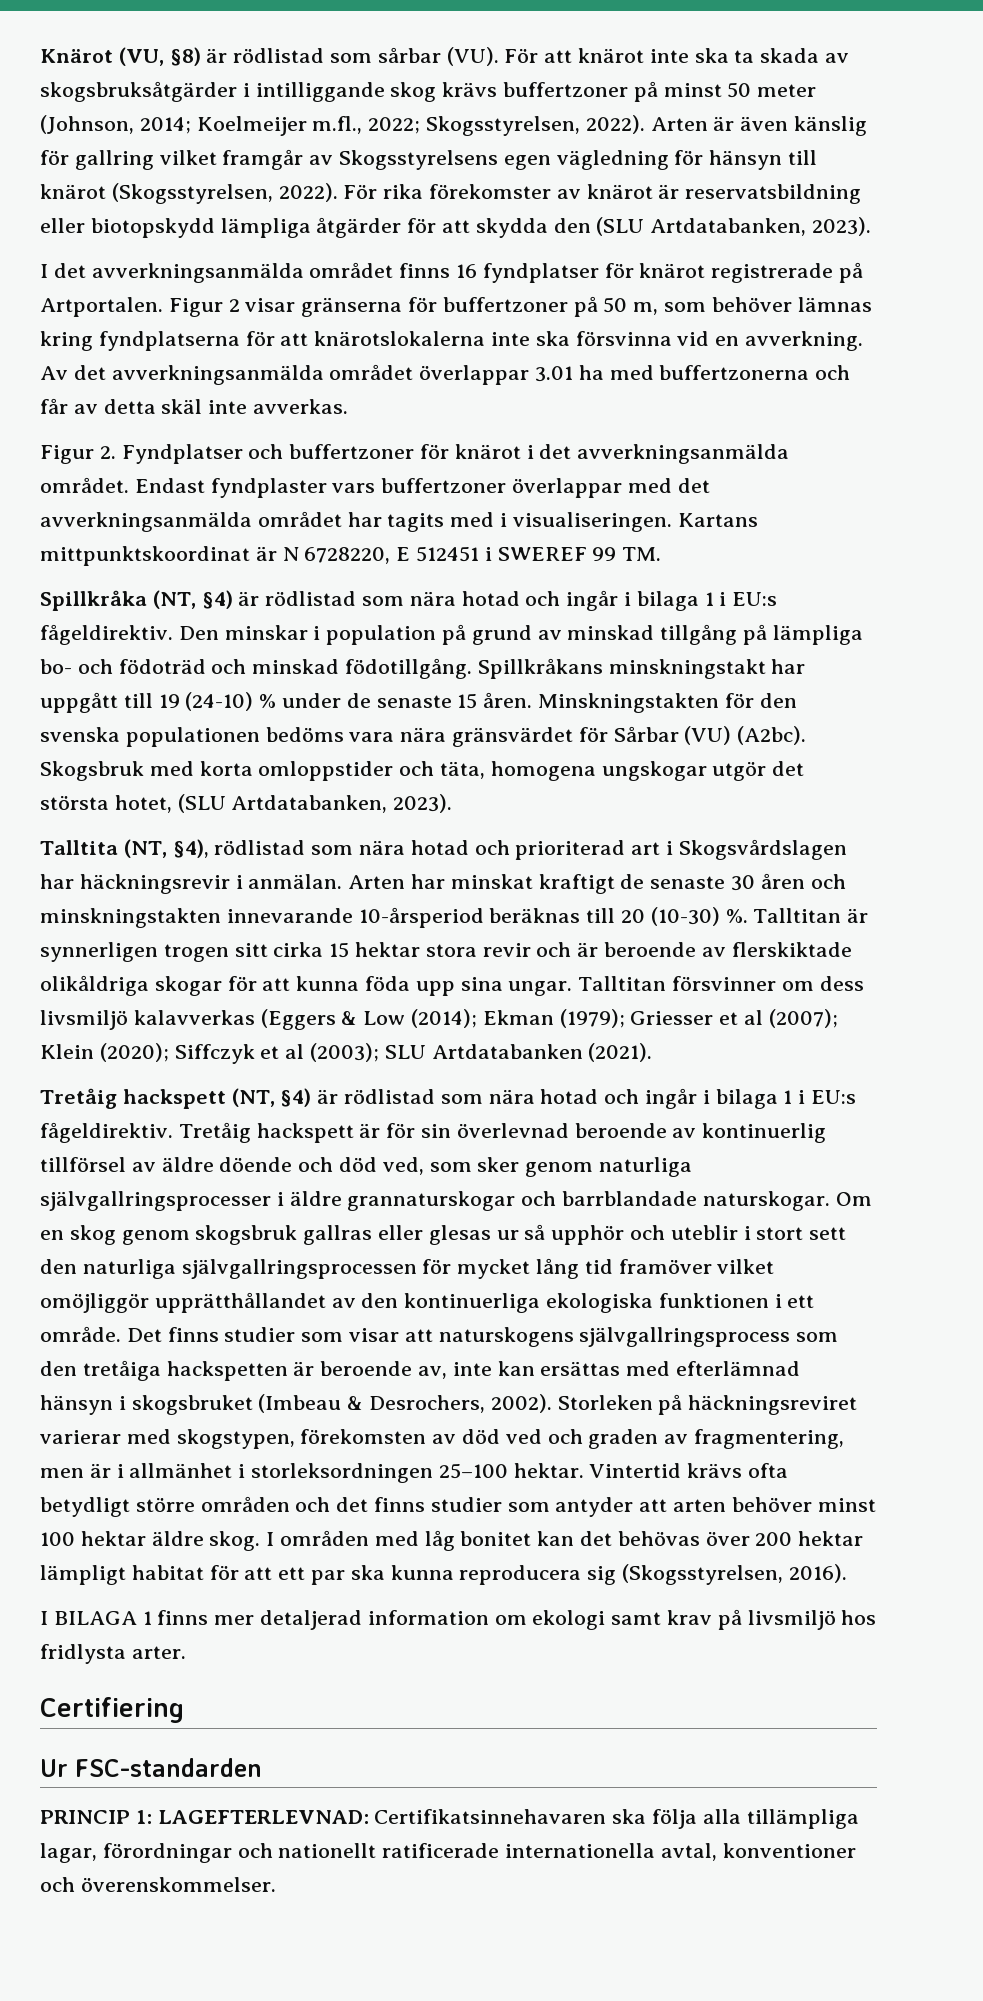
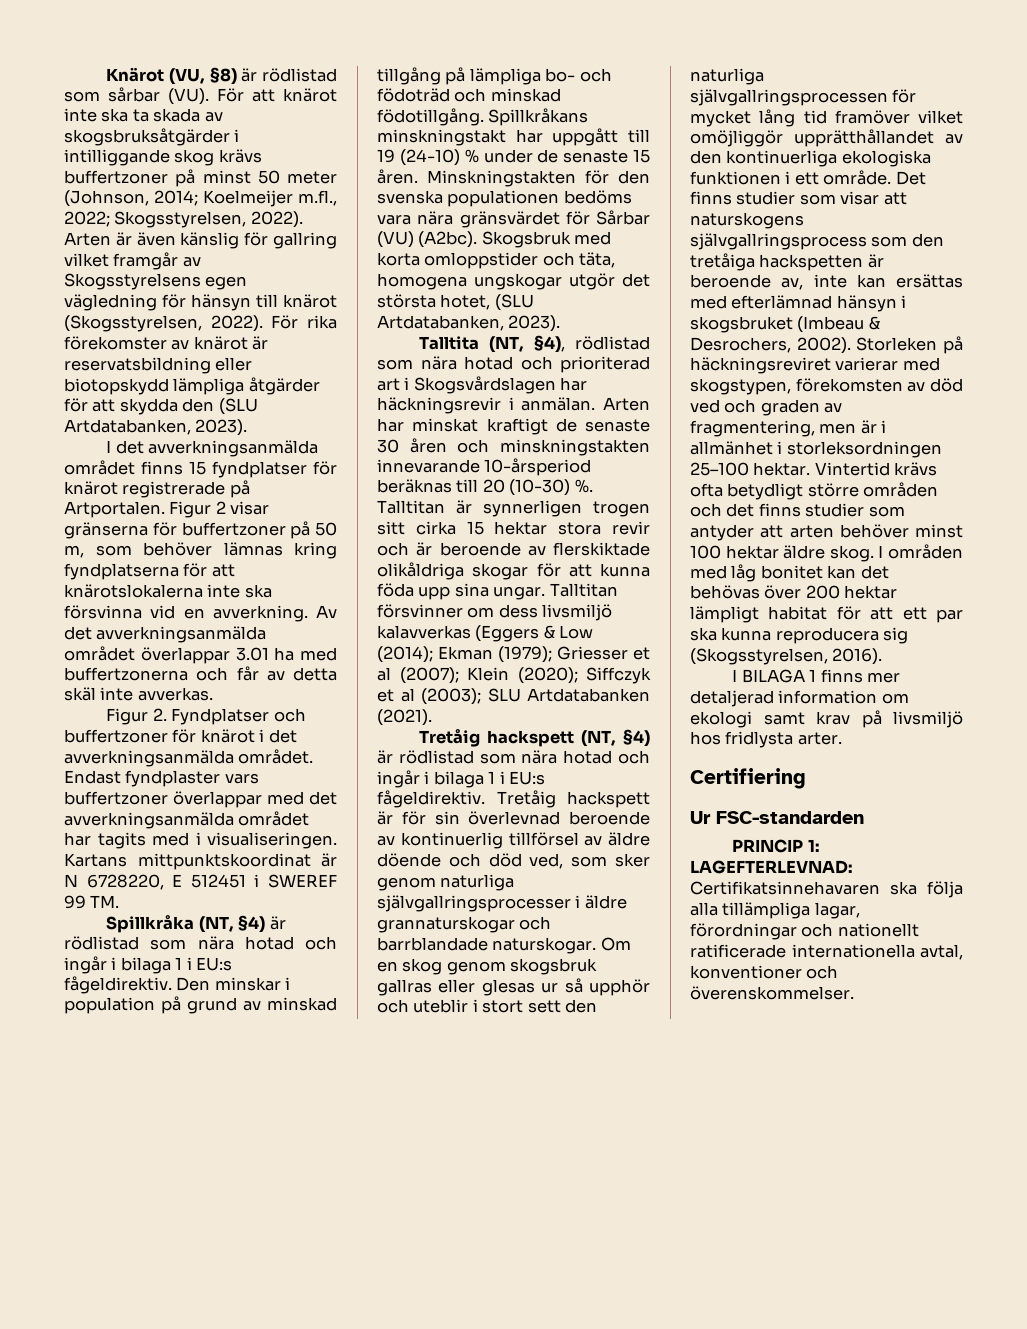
[456,264,478,278] 16 -> [189,461,206,475] 15

